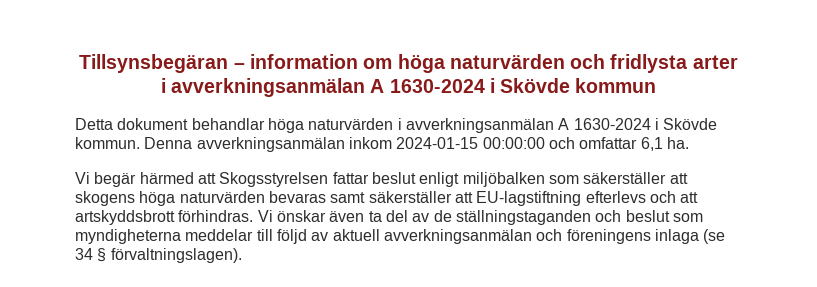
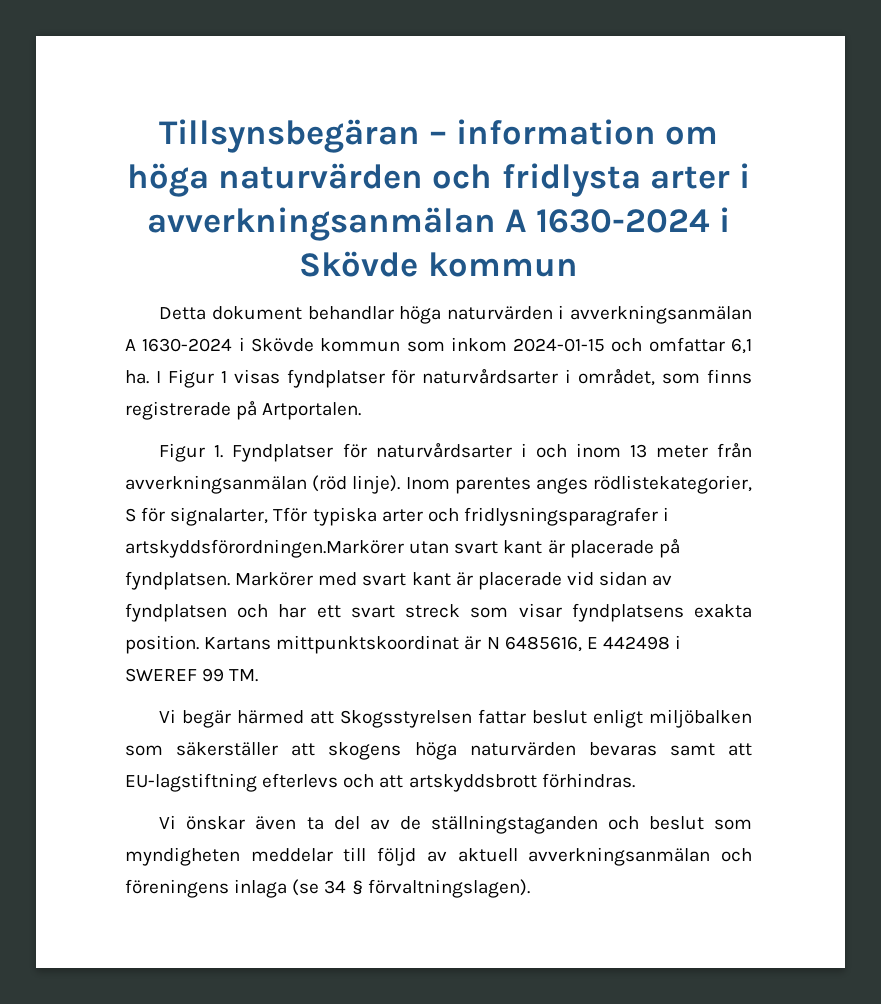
[75,137,345,152] kommun. Denna avverkningsanmälan -> [320,338,445,352] kommun som
[482,137,545,149] 00:00:00 -> (606, 345) none
(689, 143) none -> [155,369,753,388] [125,401,362,420] [159,443,752,462] [125,475,753,494] [125,507,670,526] [125,539,680,558] [125,571,673,590] [125,603,752,622] [125,635,682,654] [125,668,259,682] I Figur 1 visas fyndplatser för naturvårdsarter i området, som finns registrerade på Artportalen. // Figur 1. Fyndplatser för naturvårdsarter i och inom 13 meter från avverkningsanmälan (röd linje). Inom parentes anges rödlistekategorier, S för signalarter, Tför typiska arter och fridlysningsparagrafer i artskyddsförordningen.Markörer utan svart kant är placerade på fyndplatsen. Markörer med svart kant är placerade vid sidan av fyndplatsen och har ett svart streck som visar fyndplatsens exakta position. Kartans mittpunktskoordinat är N 6485616, E 442498 i SWEREF 99 TM.
[368,191,452,203] säkerställer -> (715, 749) none
(254, 216) none -> (635, 780) //
[75,229,181,244] myndigheterna -> [125,847,240,866] myndigheten

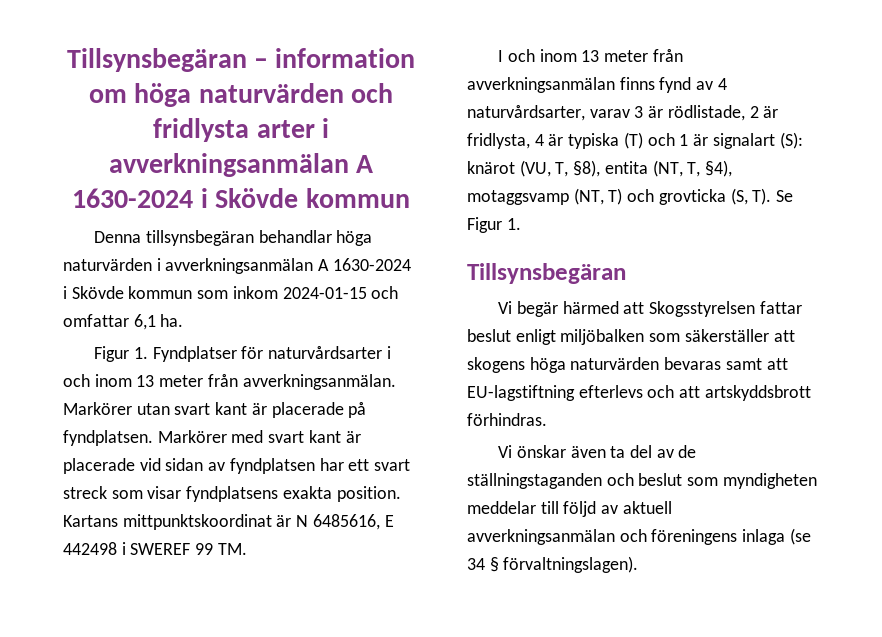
[159,306,302,320] Detta dokument -> [94,230,254,246] Denna tillsynsbegäran
[155,369,753,388] [125,401,362,420] I Figur 1 visas fyndplatser för naturvårdsarter i området, som finns registrerade på Artportalen. -> (184, 320) none
[125,475,753,494] [125,507,670,526] [125,539,404,558] avverkningsanmälan (röd linje). Inom parentes anges rödlistekategorier, S för signalarter, Tför typiska arter och fridlysningsparagrafer i artskyddsförordningen.Markörer -> [242,374,396,390] [63,402,132,415] avverkningsanmälan. Markörer
[237,604,269,618] och -> (315, 466) none
(259, 675) none -> [498,49,683,62] [467,77,727,93] [467,105,779,121] [467,132,803,149] [467,160,733,177] [467,188,794,205] [467,217,521,233] [467,263,626,284] // I och inom 13 meter från avverkningsanmälan finns fynd av 4 naturvårdsarter, varav 3 är rödlistade, 2 är fridlysta, 4 är typiska (T) och 1 är signalart (S): knärot (VU, T, §8), entita (NT, T, §4), motaggsvamp (NT, T) och grovticka (S, T). Se Figur 1. // Tillsynsbegäran

